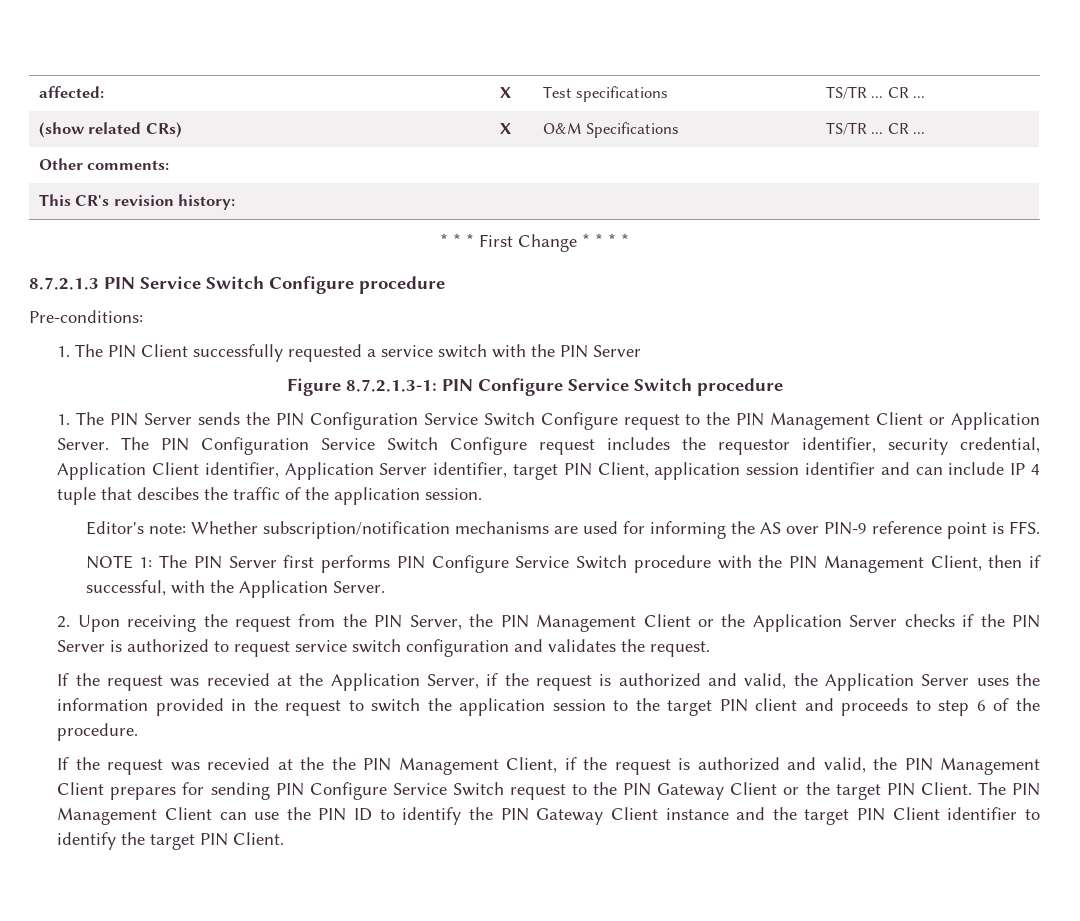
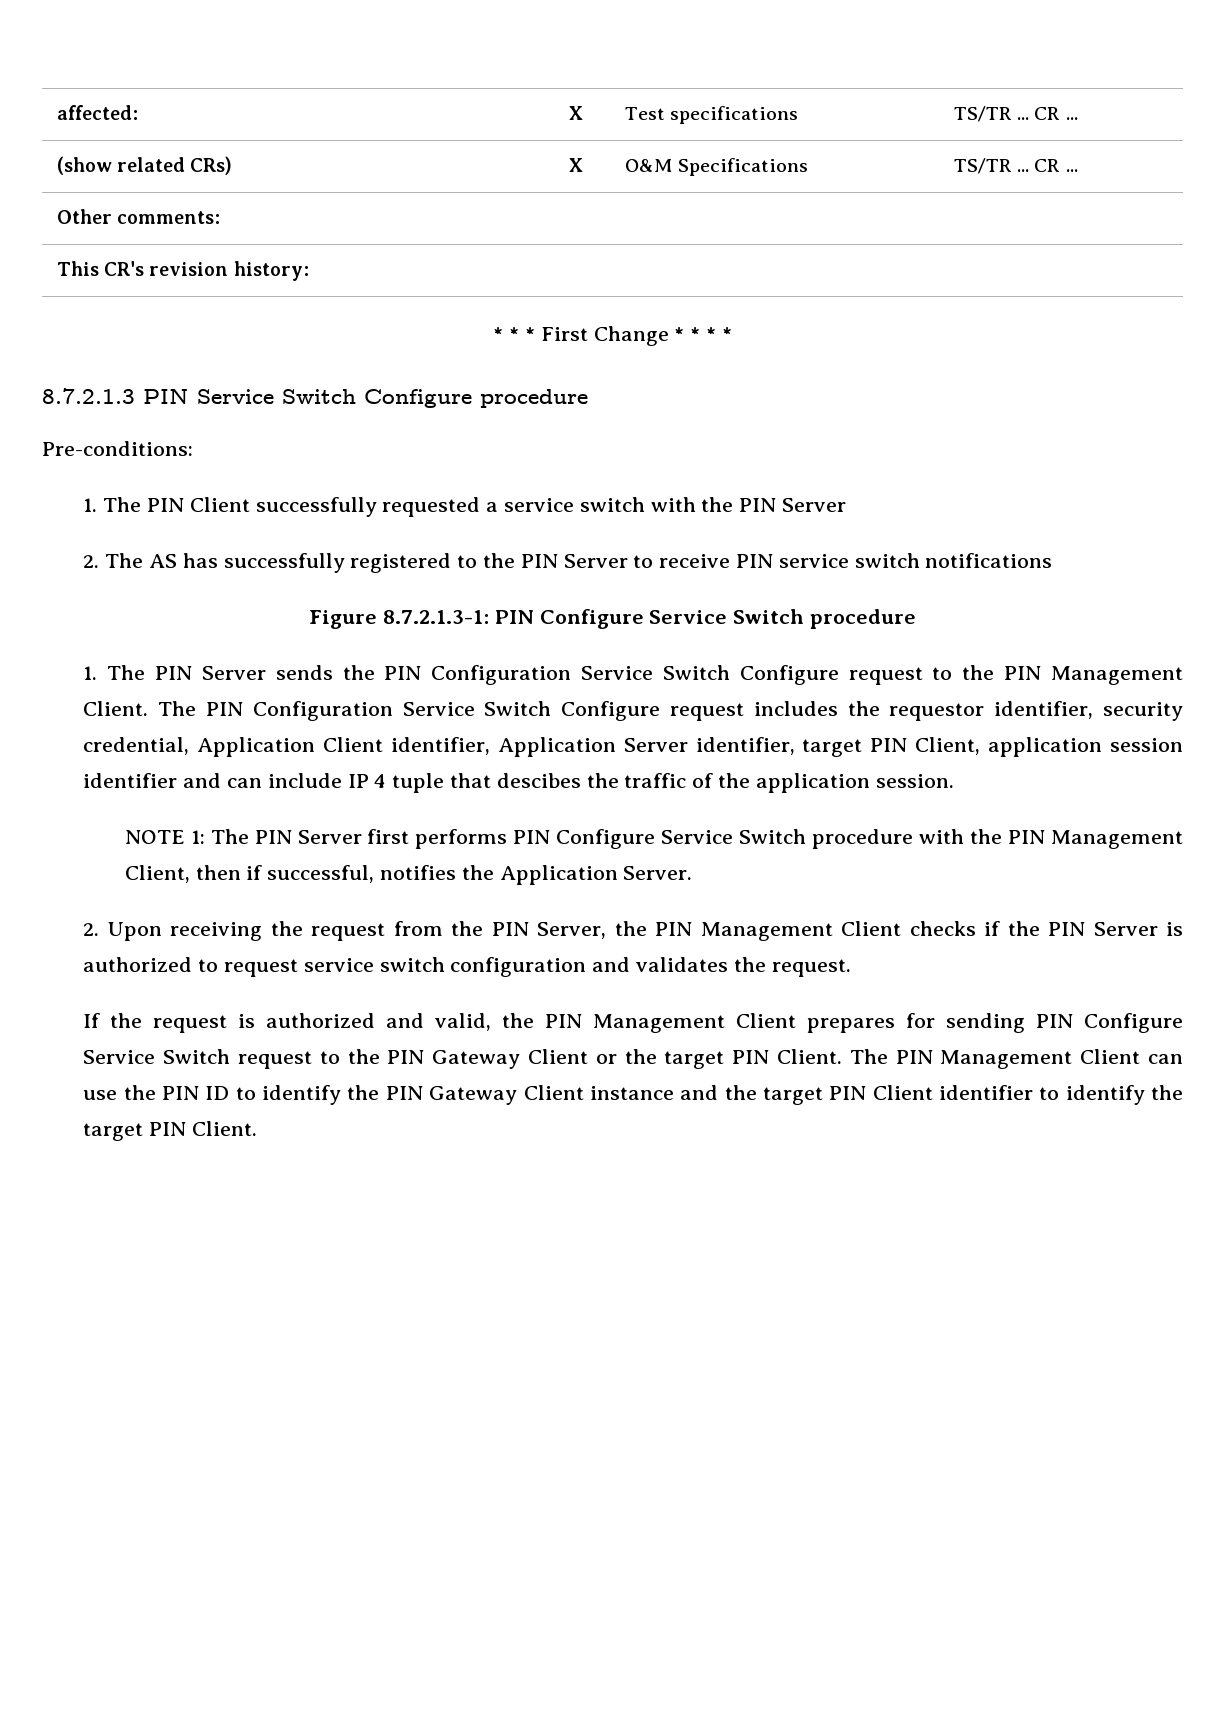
(642, 351) none -> [83,553,1053,573] // 2. The AS has successfully registered to the PIN Server to receive PIN service switch notifications
[876,412,1041,430] [57,438,110,450] Client or Application Server. -> [83,701,149,716] Client.
[85,521,1040,539] // Editor's note: Whether subscription/notification mechanisms are used for informing the AS over PIN-9 reference point is FFS. -> (954, 781) none
[170,580,205,594] with -> [379,865,456,880] notifies
[697,614,898,632] or the Application Server -> (902, 928) none
[170,673,1040,691] [57,698,1040,716] [57,723,139,741] [57,757,671,775] was recevied at the Application Server, if the request is authorized and valid, the Application Server uses the information provided in the request to switch the application session to the target PIN client and proceeds to step 6 of the procedure. // If the request was recevied at the the PIN Management Client, if the request -> (228, 1024) none

